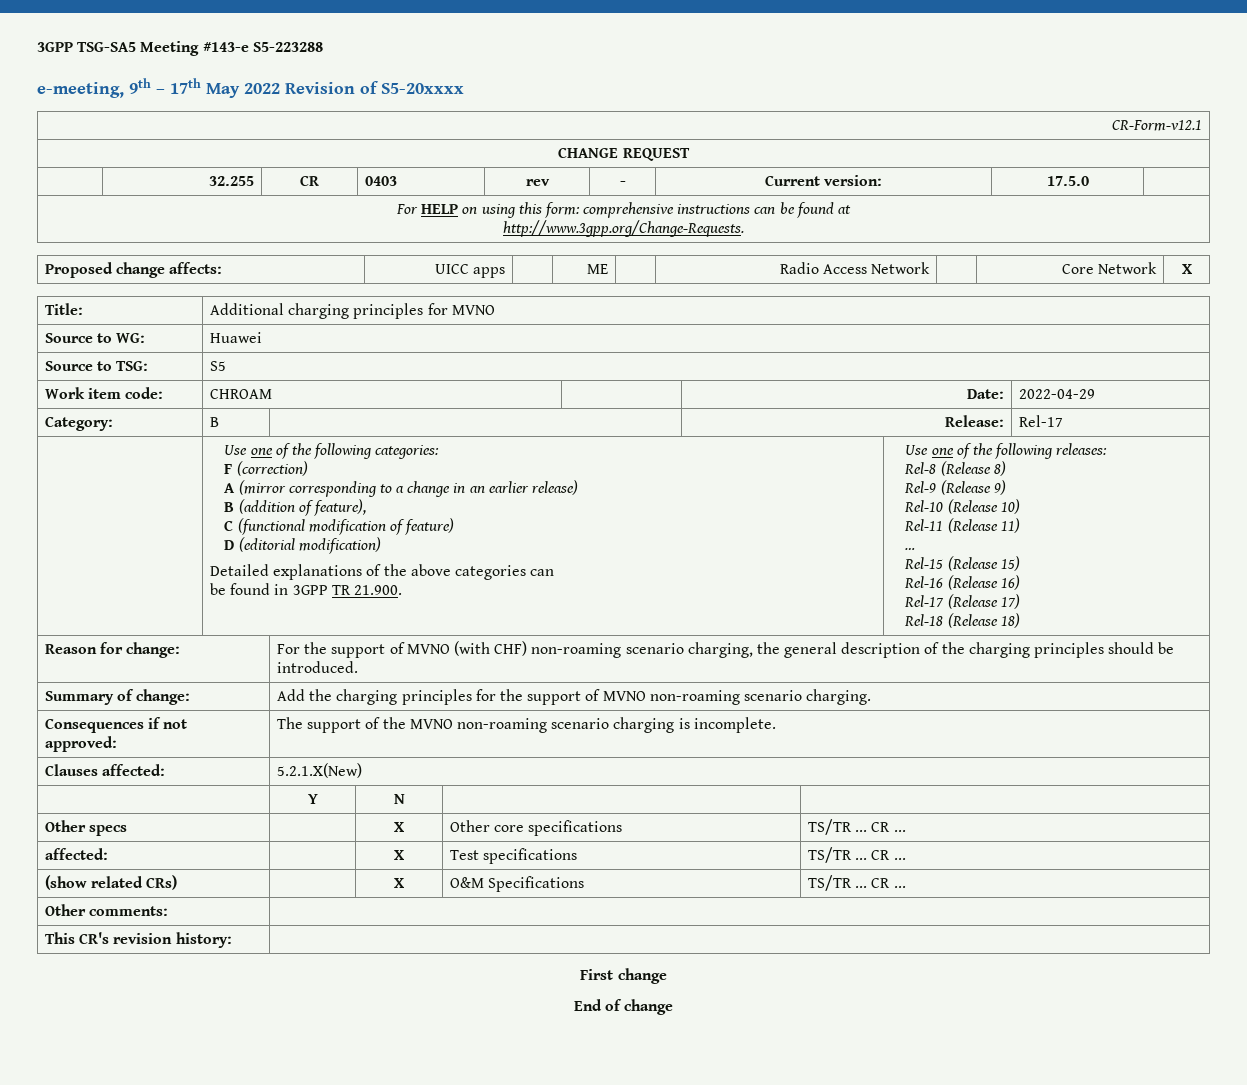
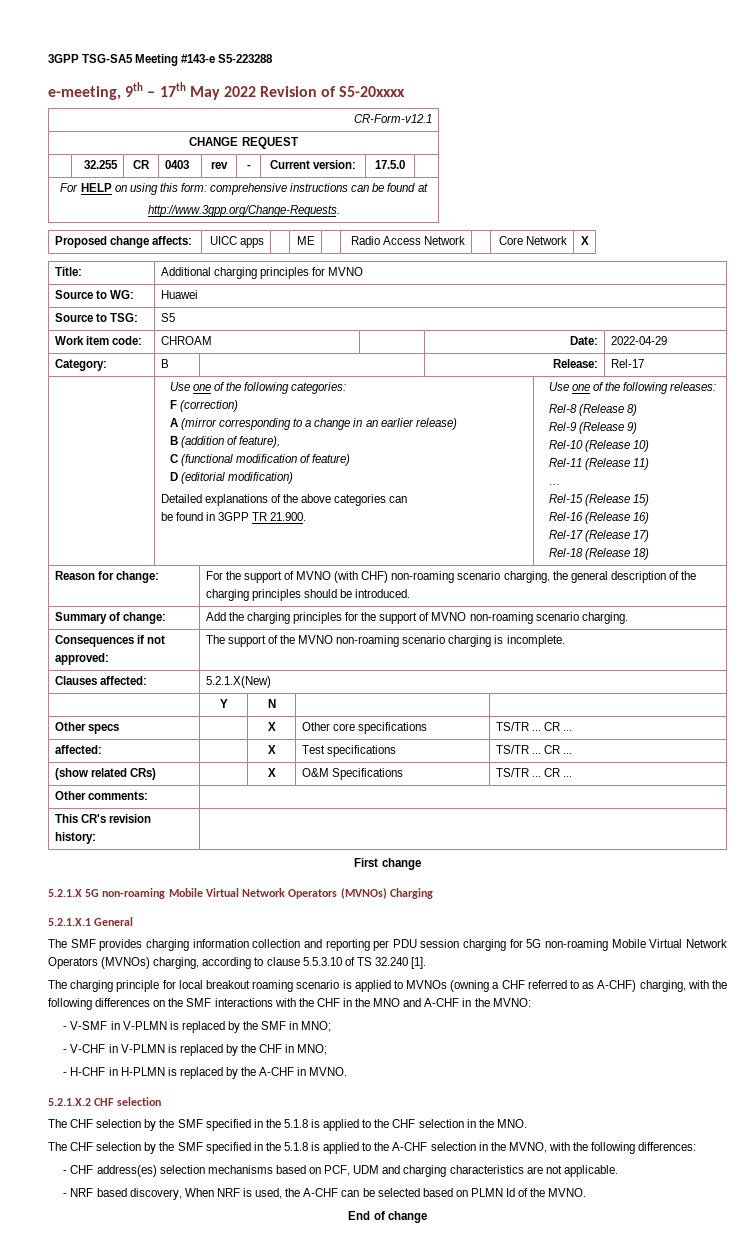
(667, 976) none -> [48,888,433,899] [48,917,134,926] [48,939,727,951] [48,957,427,969] [48,980,727,992] [48,998,531,1010] [63,1021,332,1033] [63,1044,328,1056] [63,1067,348,1079] [48,1097,162,1106] [48,1119,527,1131] [48,1142,697,1154] [63,1165,618,1177] [63,1188,587,1200] // 5.2.1.X 5G non-roaming Mobile Virtual Network Operators (MVNOs) Charging // 5.2.1.X.1 General // The SMF provides charging information collection and reporting per PDU session charging for 5G non-roaming Mobile Virtual Network Operators (MVNOs) charging, according to clause 5.5.3.10 of TS 32.240 [1]. // The charging principle for local breakout roaming scenario is applied to MVNOs (owning a CHF referred to as A-CHF) charging, with the following differences on the SMF interactions with the CHF in the MNO and A-CHF in the MVNO: // - V-SMF in V-PLMN is replaced by the SMF in MNO; // - V-CHF in V-PLMN is replaced by the CHF in MNO; // - H-CHF in H-PLMN is replaced by the A-CHF in MVNO. // 5.2.1.X.2 CHF selection // The CHF selection by the SMF specified in the 5.1.8 is applied to the CHF selection in the MNO. // The CHF selection by the SMF specified in the 5.1.8 is applied to the A-CHF selection in the MVNO, with the following differences: // - CHF address(es) selection mechanisms based on PCF, UDM and charging characteristics are not applicable. // - NRF based discovery, When NRF is used, the A-CHF can be selected based on PLMN Id of the MVNO.

